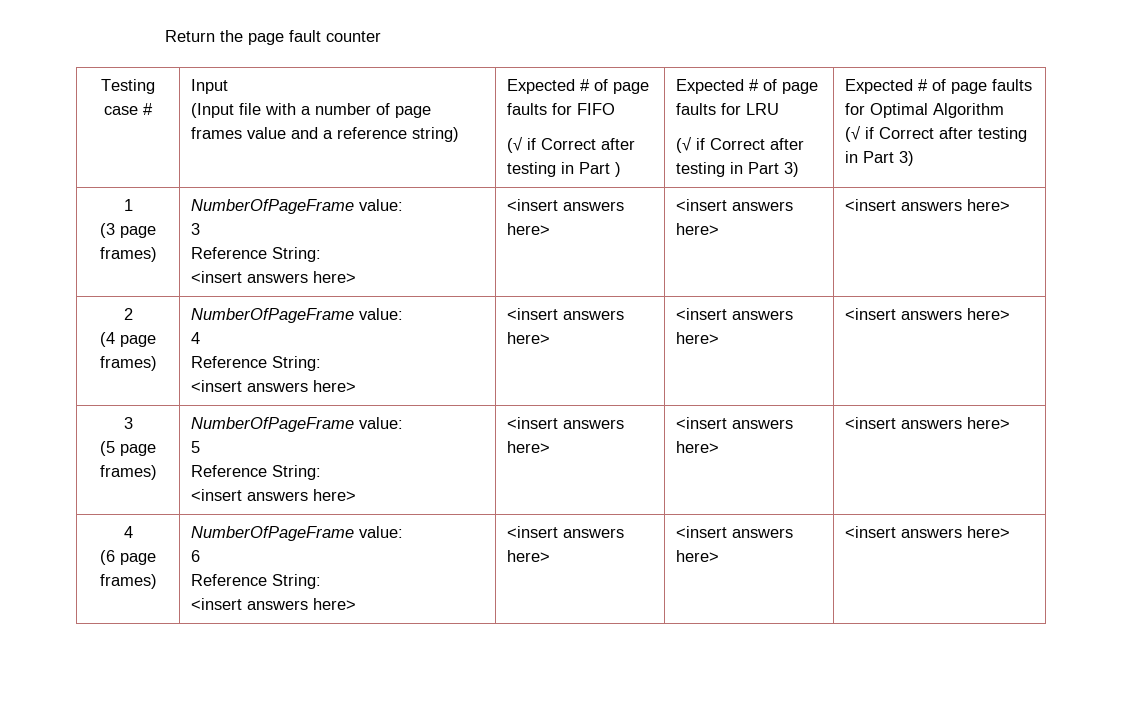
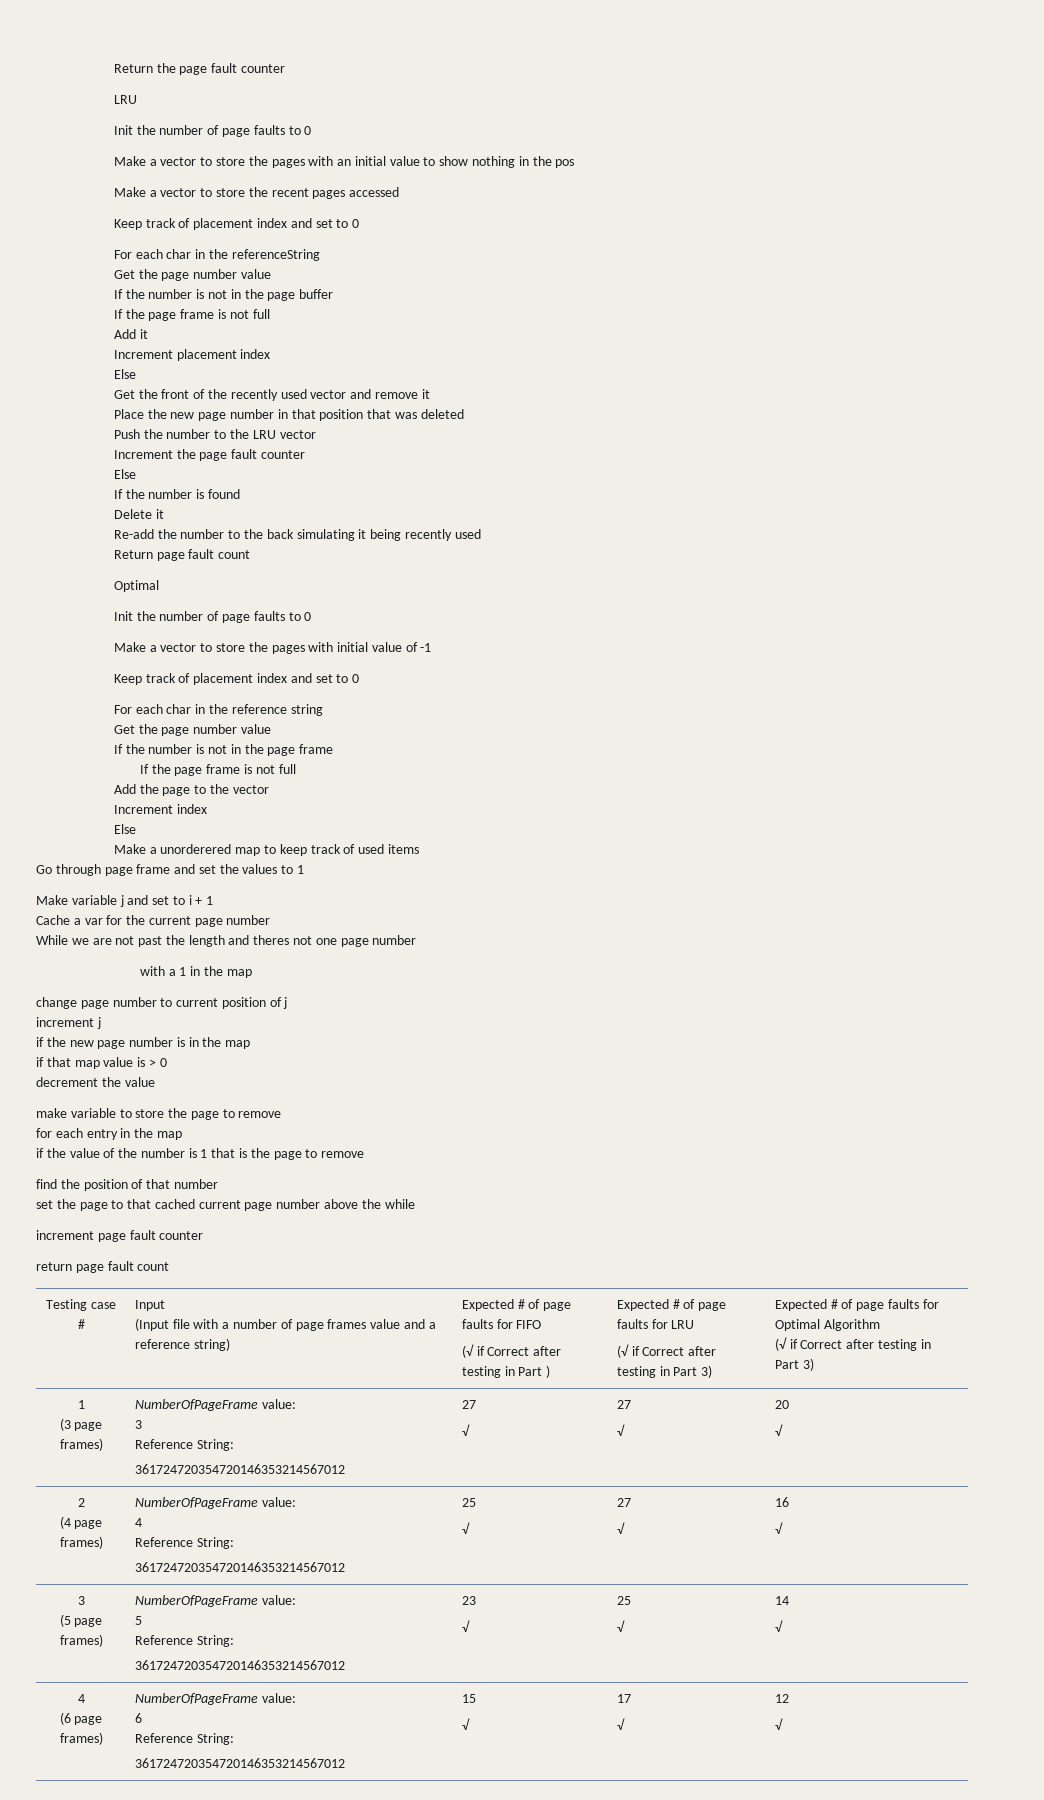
(381, 36) none -> [113,95,137,104] [113,125,312,137] [113,156,575,168] [113,187,400,199] [113,218,360,230] [113,249,320,261] [113,269,272,281] [113,289,334,301] [113,309,270,321] [113,329,148,339] [113,349,271,361] [113,369,136,379] [113,389,430,401] [113,409,464,421] [113,429,316,439] [113,449,306,461] [113,469,136,479] [113,489,241,499] [113,509,164,519] [113,529,481,541] [113,549,251,561] [113,580,159,592] [113,611,312,623] [113,642,432,654] [113,673,360,685] [113,704,323,716] [113,724,272,736] [113,744,334,756] [139,764,296,776] [113,784,269,796] [113,804,207,814] [113,824,136,834] [113,844,419,856] [36,864,305,876] [36,895,214,907] [36,915,271,927] [36,935,417,947] [139,966,252,978] [36,997,288,1009] [36,1017,101,1029] [36,1037,251,1049] [36,1057,167,1069] [36,1077,155,1087] [36,1108,282,1120] [36,1128,182,1140] [36,1148,365,1160] [36,1179,218,1191] [36,1199,415,1211] [36,1230,204,1242] [36,1261,170,1273] // LRU // Init the number of page faults to 0 // Make a vector to store the pages with an initial value to show nothing in the pos // Make a vector to store the recent pages accessed // Keep track of placement index and set to 0 // For each char in the referenceString // Get the page number value // If the number is not in the page buffer // If the page frame is not full // Add it // Increment placement index // Else // Get the front of the recently used vector and remove it // Place the new page number in that position that was deleted // Push the number to the LRU vector // Increment the page fault counter // Else // If the number is found // Delete it // Re-add the number to the back simulating it being recently used // Return page fault count // Optimal // Init the number of page faults to 0 // Make a vector to store the pages with initial value of -1 // Keep track of placement index and set to 0 // For each char in the reference string // Get the page number value // If the number is not in the page frame // If the page frame is not full // Add the page to the vector // Increment index // Else // Make a unorderered map to keep track of used items // Go through page frame and set the values to 1 // Make variable j and set to i + 1 // Cache a var for the current page number // While we are not past the length and theres not one page number // with a 1 in the map // change page number to current position of j // increment j // if the new page number is in the map // if that map value is > 0 // decrement the value // make variable to store the page to remove // for each entry in the map // if the value of the number is 1 that is the page to remove // find the position of that number // set the page to that cached current page number above the while // increment page fault counter // return page fault count
[190,271,356,283] [506,199,624,211] [506,223,550,235] [675,199,793,211] [675,223,719,235] [844,199,1010,211] <insert answers here> | <insert answers here> | <insert answers here> | <insert answers here> -> [134,1464,345,1474] [461,1400,476,1409] [461,1424,470,1436] [616,1400,631,1409] [616,1424,625,1436] [774,1400,789,1409] [774,1424,783,1436] 361724720354720146353214567012 | 27 // √ | 27 // √ | 20 // √
[190,380,356,392] [506,308,624,320] [506,332,550,344] [675,308,793,320] [675,332,719,344] [844,308,1010,320] <insert answers here> | <insert answers here> | <insert answers here> | <insert answers here> -> [134,1562,345,1572] [461,1498,476,1507] [461,1522,470,1534] [616,1498,631,1507] [616,1522,625,1534] [774,1497,789,1507] [774,1522,783,1534] 361724720354720146353214567012 | 25 // √ | 27 // √ | 16 // √
[190,489,356,501] [506,417,624,429] [506,441,550,453] [675,417,793,429] [675,441,719,453] [844,417,1010,429] <insert answers here> | <insert answers here> | <insert answers here> | <insert answers here> -> [134,1660,345,1670] [461,1596,476,1605] [461,1620,470,1632] [616,1596,631,1605] [616,1620,625,1632] [774,1596,789,1605] [774,1620,783,1632] 361724720354720146353214567012 | 23 // √ | 25 // √ | 14 // √
[190,598,356,610] [506,526,624,538] [506,550,550,562] [675,526,793,538] [675,550,719,562] [844,526,1010,538] <insert answers here> | <insert answers here> | <insert answers here> | <insert answers here> -> [134,1758,345,1768] [461,1694,476,1703] [461,1718,470,1730] [616,1694,631,1703] [616,1718,625,1730] [774,1694,789,1703] [774,1718,783,1730] 361724720354720146353214567012 | 15 // √ | 17 // √ | 12 // √

